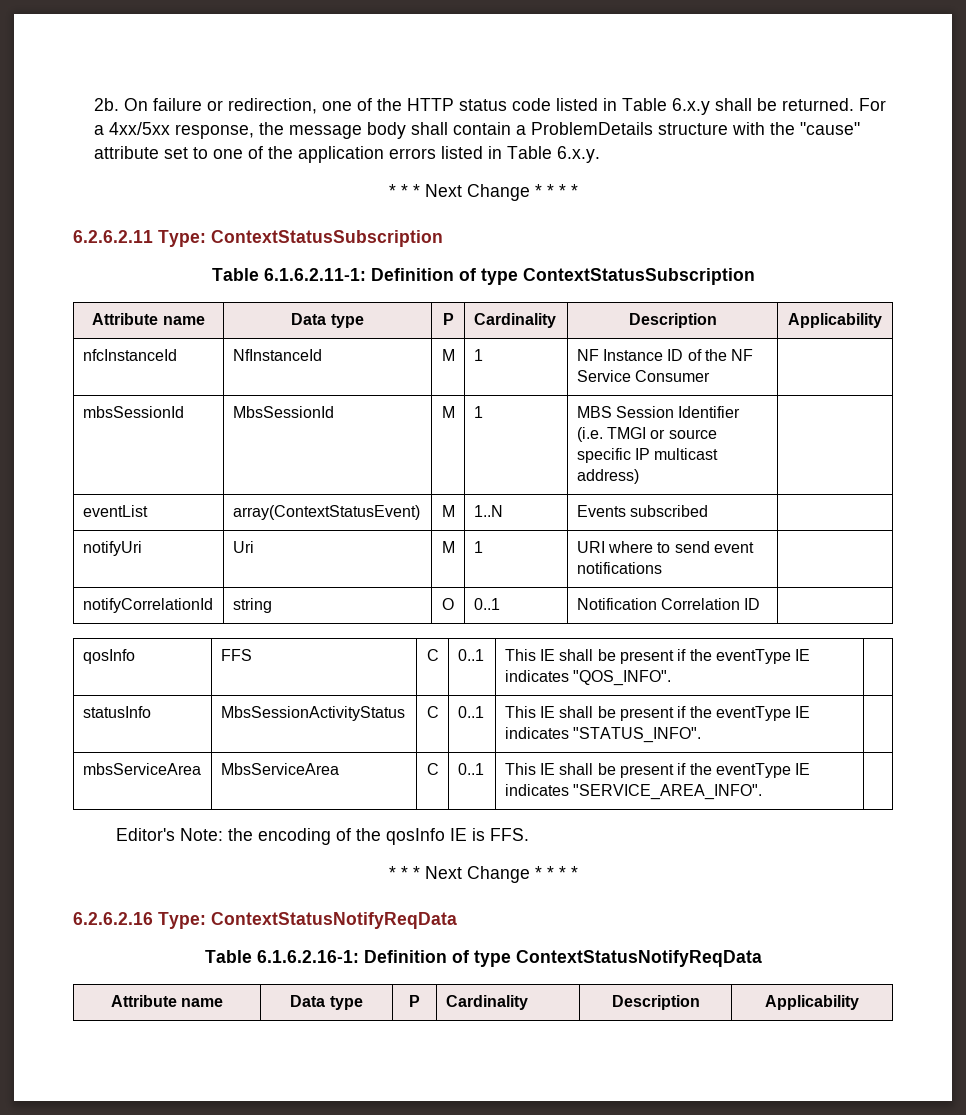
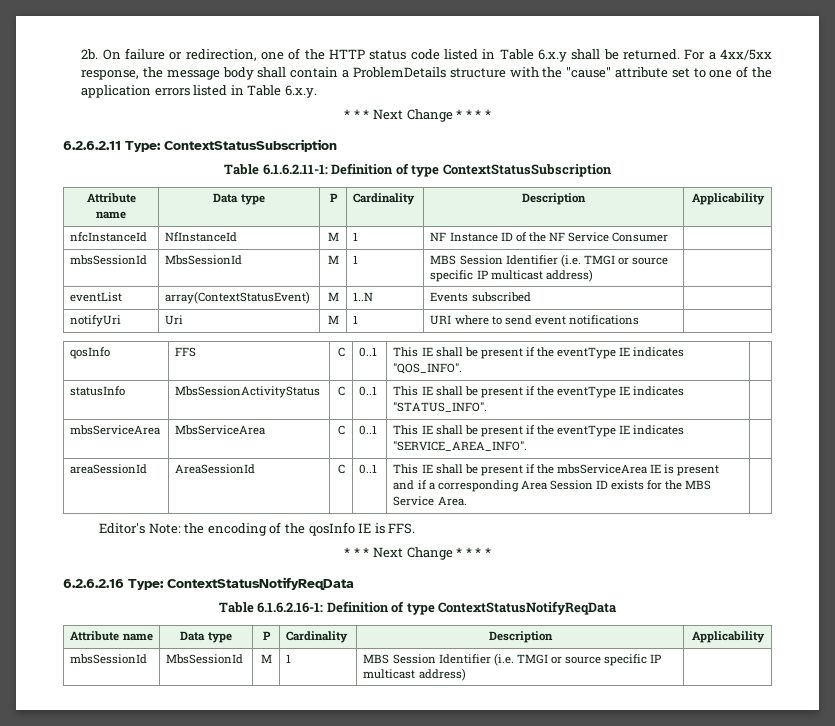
[82,598,213,613] [232,598,272,613] [442,598,454,610] [473,598,500,610] [576,598,761,610] // notifyCorrelationId | string | O | 0..1 | Notification Correlation ID | -> (639, 320) none
(763, 792) none -> [70,464,148,474] [175,464,256,474] [337,464,345,474] [359,464,378,474] [393,464,720,476] [393,480,712,492] [393,496,467,506] // areaSessionId | AreaSessionId | C | 0..1 | This IE shall be present if the mbsServiceArea IE is present and if a corresponding Area Session ID exists for the MBS Service Area. |
(859, 1002) none -> [70,654,148,664] [166,654,244,664] [260,654,272,663] [286,654,292,663] [363,653,662,666] [363,668,466,681] // mbsSessionId | MbsSessionId | M | 1 | MBS Session Identifier (i.e. TMGI or source specific IP multicast address) |

